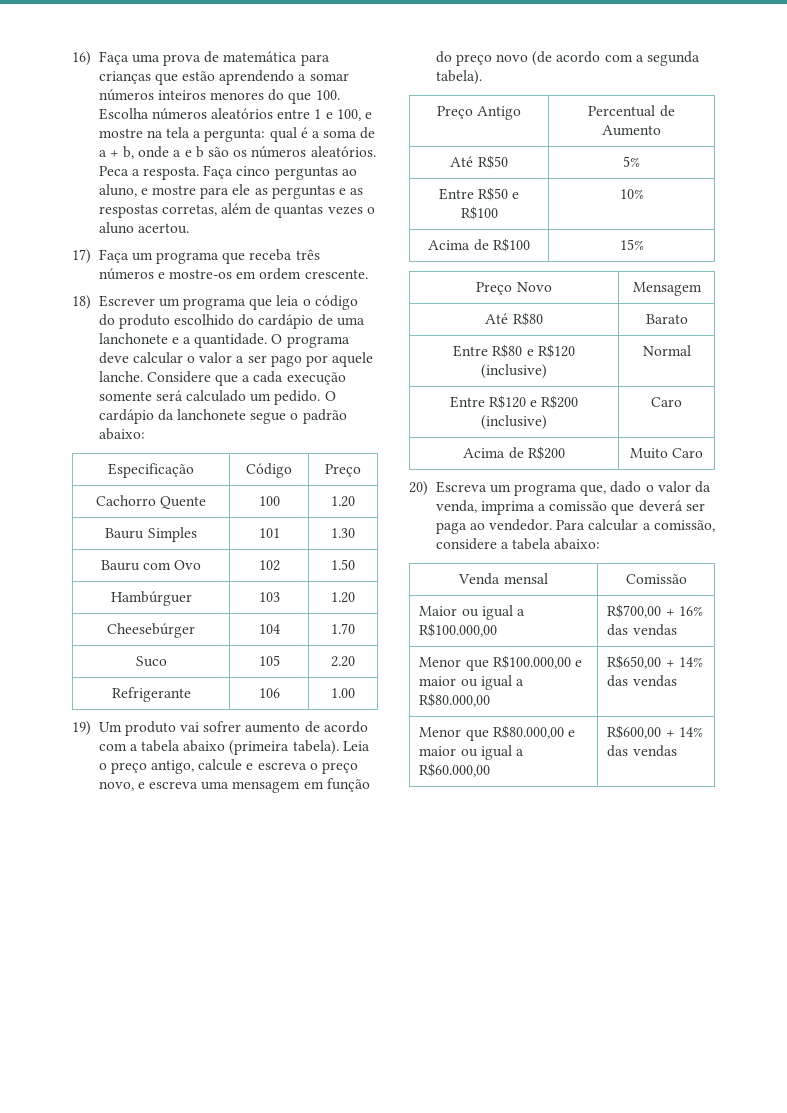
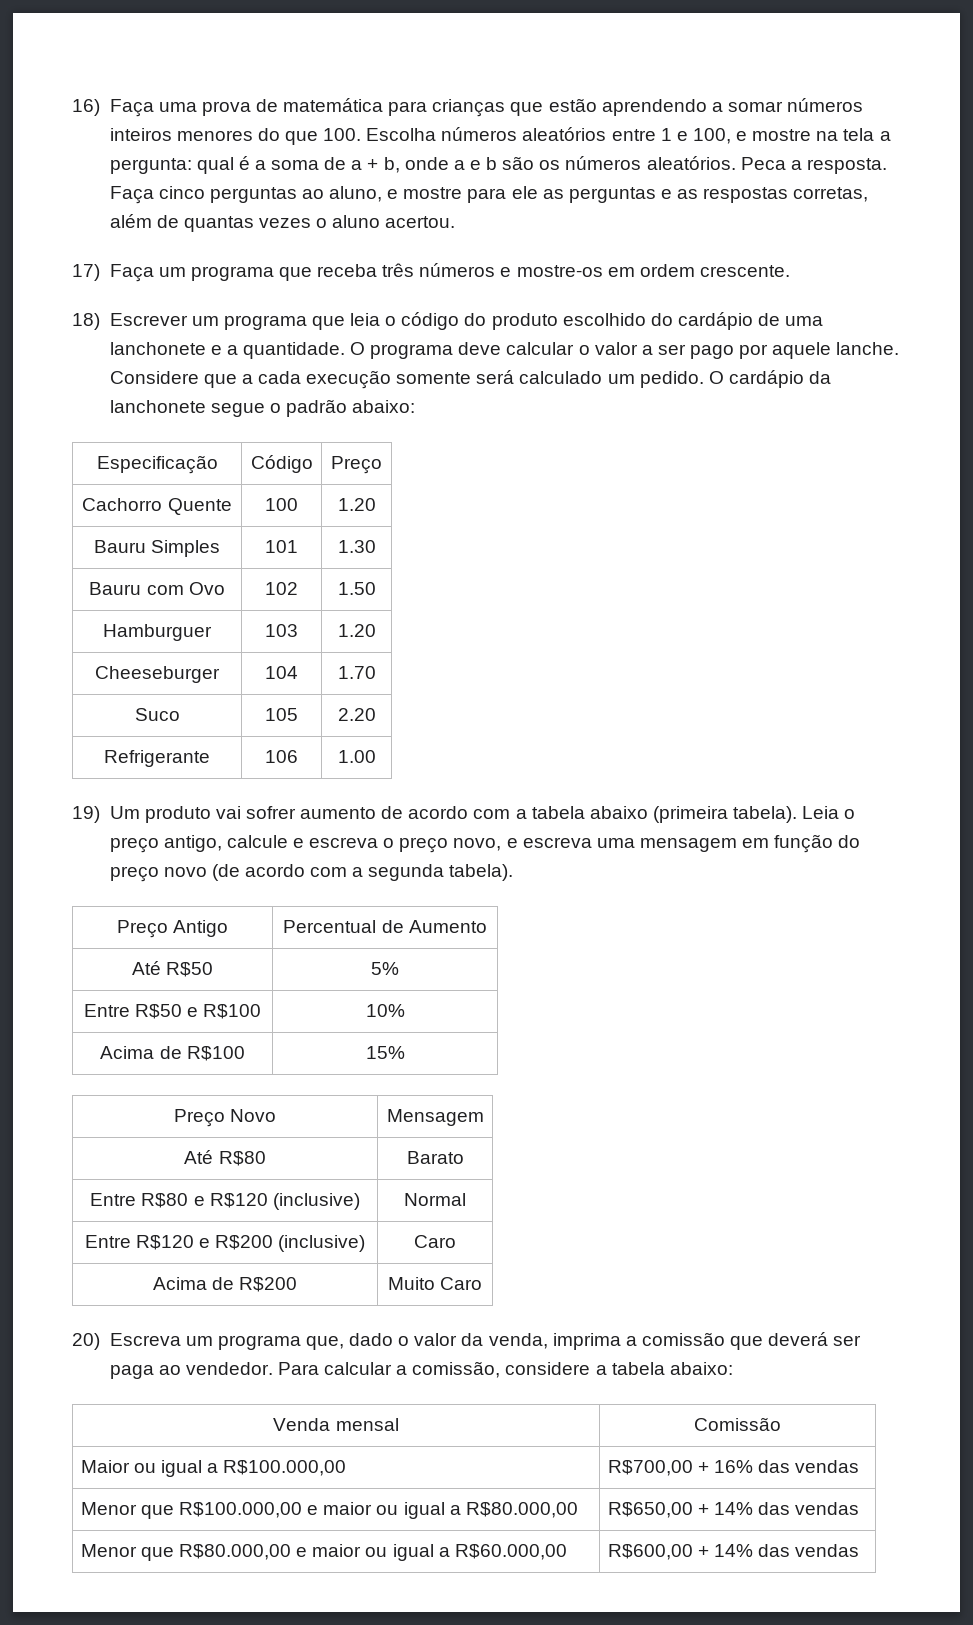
[110,591,192,606] Hambúrguer -> [103,624,212,641] Hamburguer
[107,623,195,638] Cheesebúrger -> [95,666,220,683] Cheeseburger

